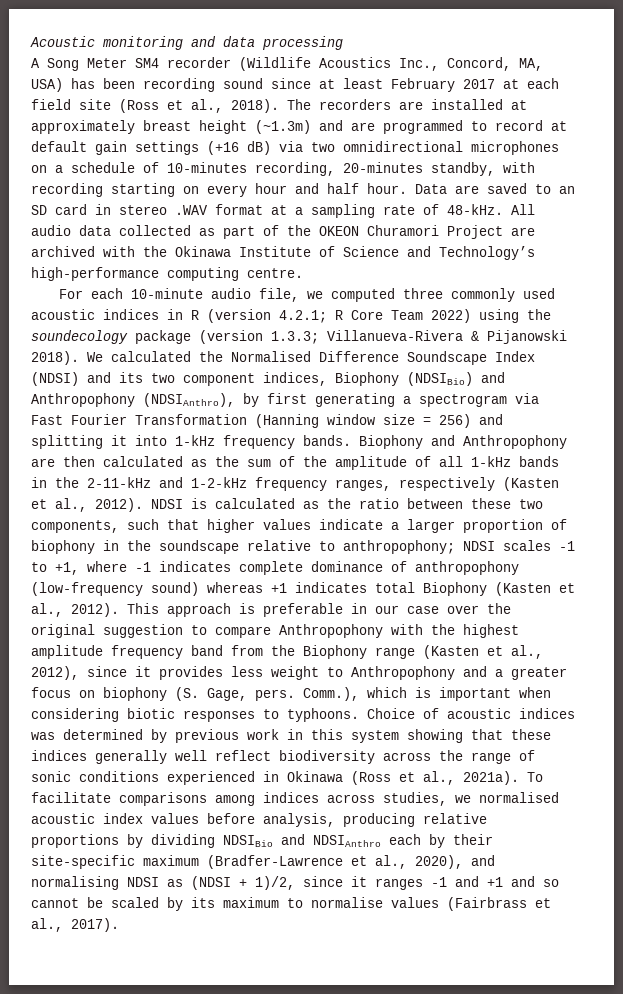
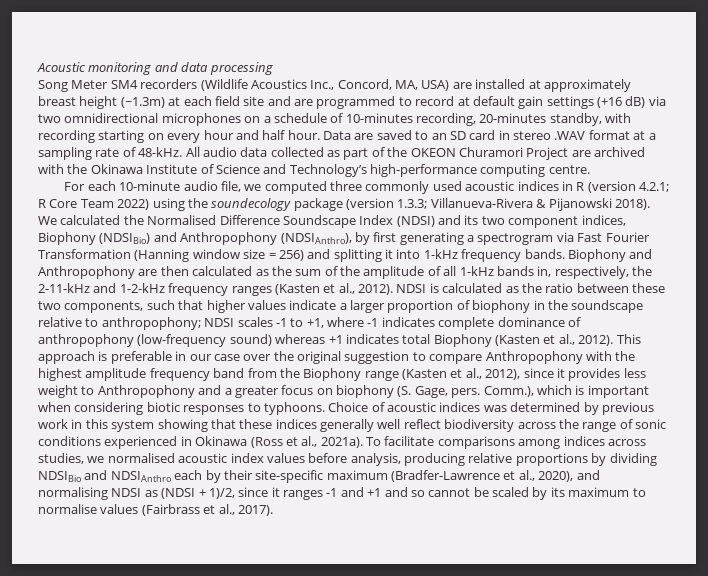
[31,58,40,68] A -> (273, 68) none
[167,57,231,68] recorder -> [140,79,198,89] recorders
[71,78,559,92] [31,99,391,113] has been recording sound since at least February 2017 at each field site (Ross et al., 2018). The recorders -> (450, 85) none
(311, 127) none -> [168,96,265,106] at each field site
[31,477,47,488] in -> [537,266,629,279] in, respectively,
[335,477,495,491] ranges, respectively -> [231,286,272,296] ranges

